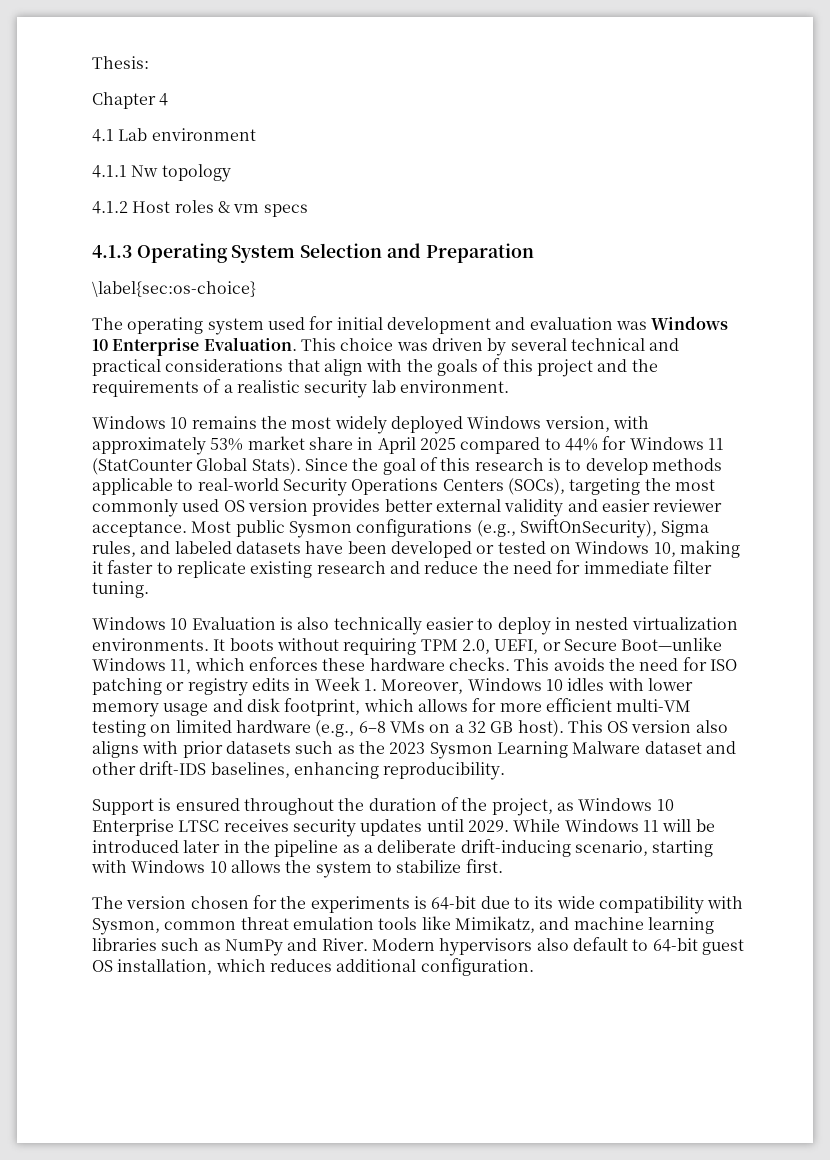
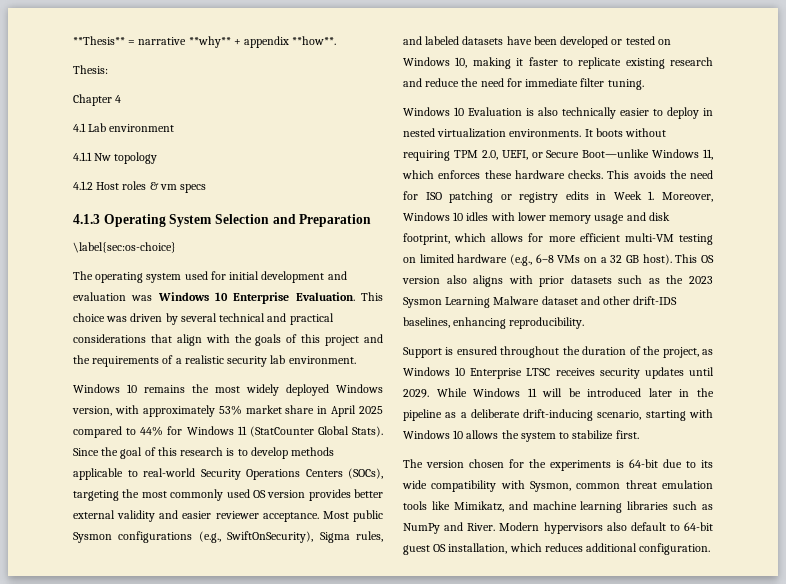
(92, 62) none -> [73,36,337,48] **Thesis** = narrative **why** + appendix **how**. //

